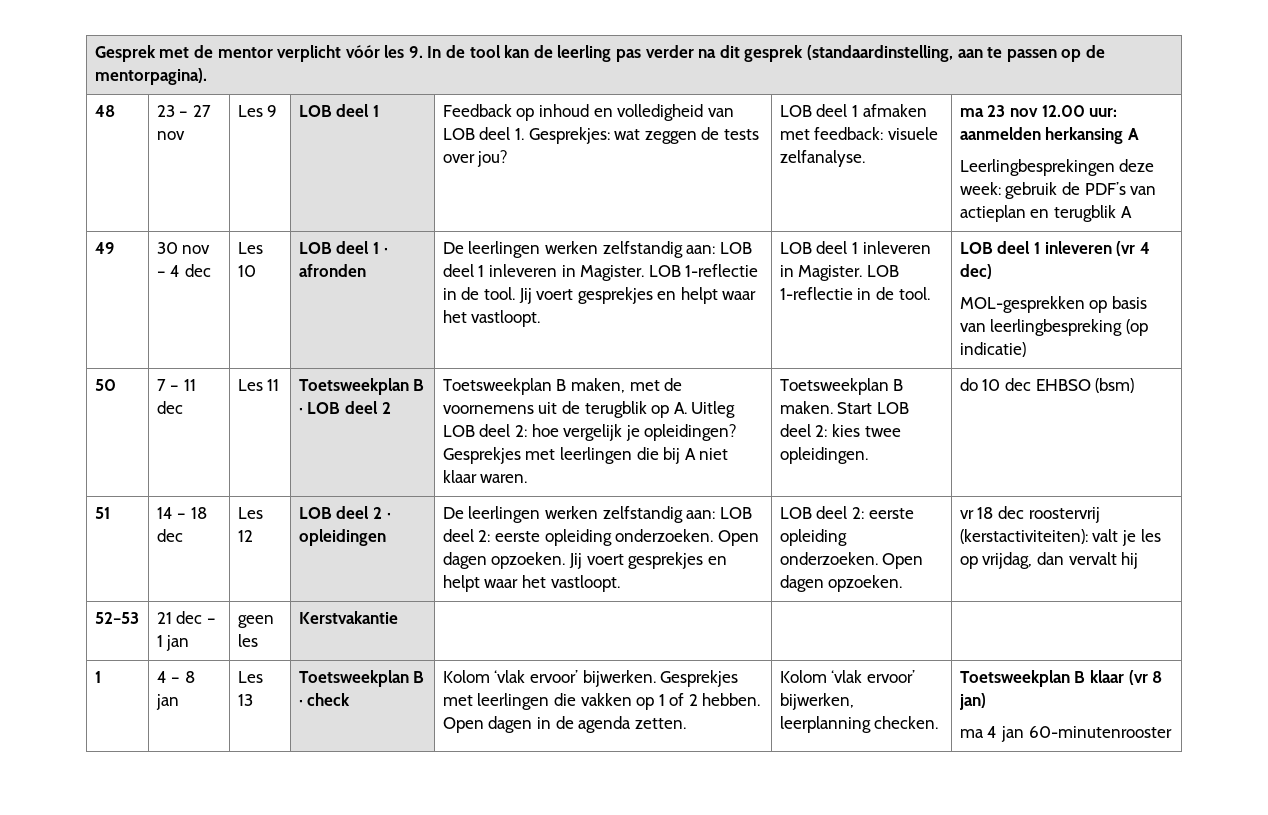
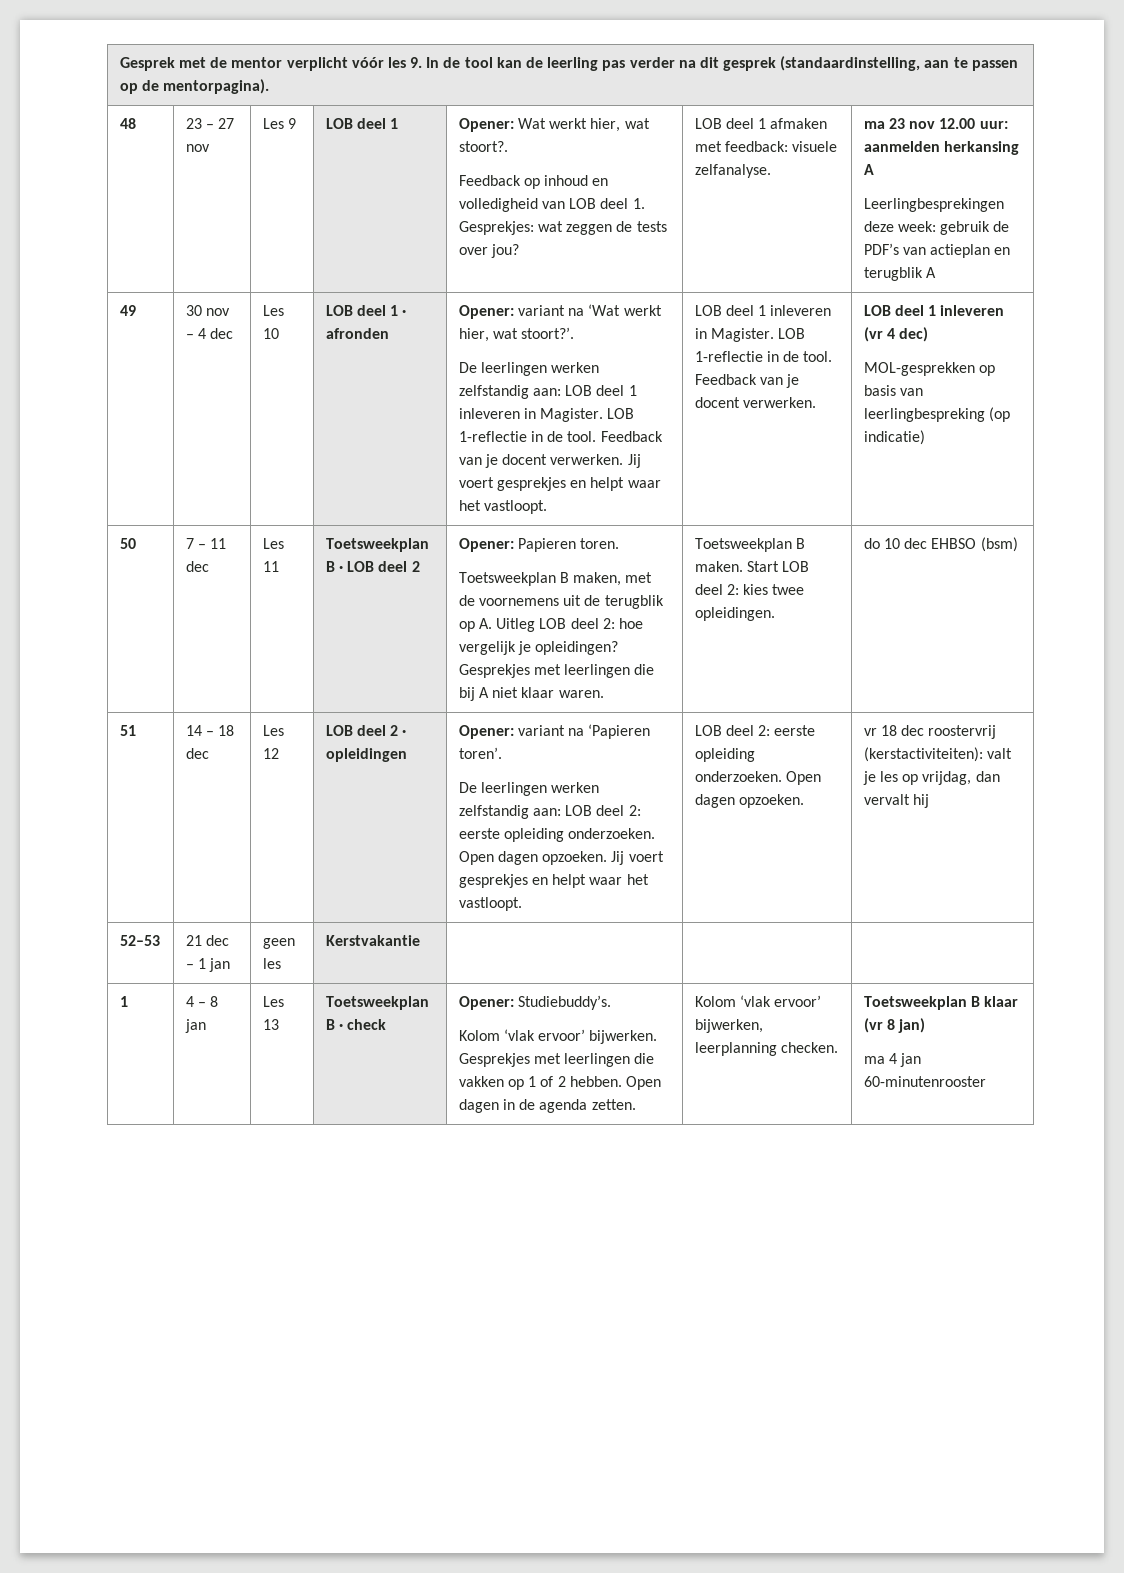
(379, 111) none -> [458,118,650,132] [458,141,508,152] Opener: Wat werkt hier, wat stoort?. //
(366, 270) none -> [458,304,662,319] [458,327,575,342] Opener: variant na ‘Wat werkt hier, wat stoort?’. //
(515, 293) none -> [600,431,663,442] [458,454,624,468] Feedback van je docent verwerken.
(930, 293) none -> [694,374,800,388] [694,397,816,408] Feedback van je docent verwerken.
(391, 408) none -> [458,538,620,552] Opener: Papieren toren. //
(386, 537) none -> [458,724,651,739] [458,747,502,759] Opener: variant na ‘Papieren toren’. //
(351, 699) none -> [458,995,611,1010] Opener: Studiebuddy’s. //

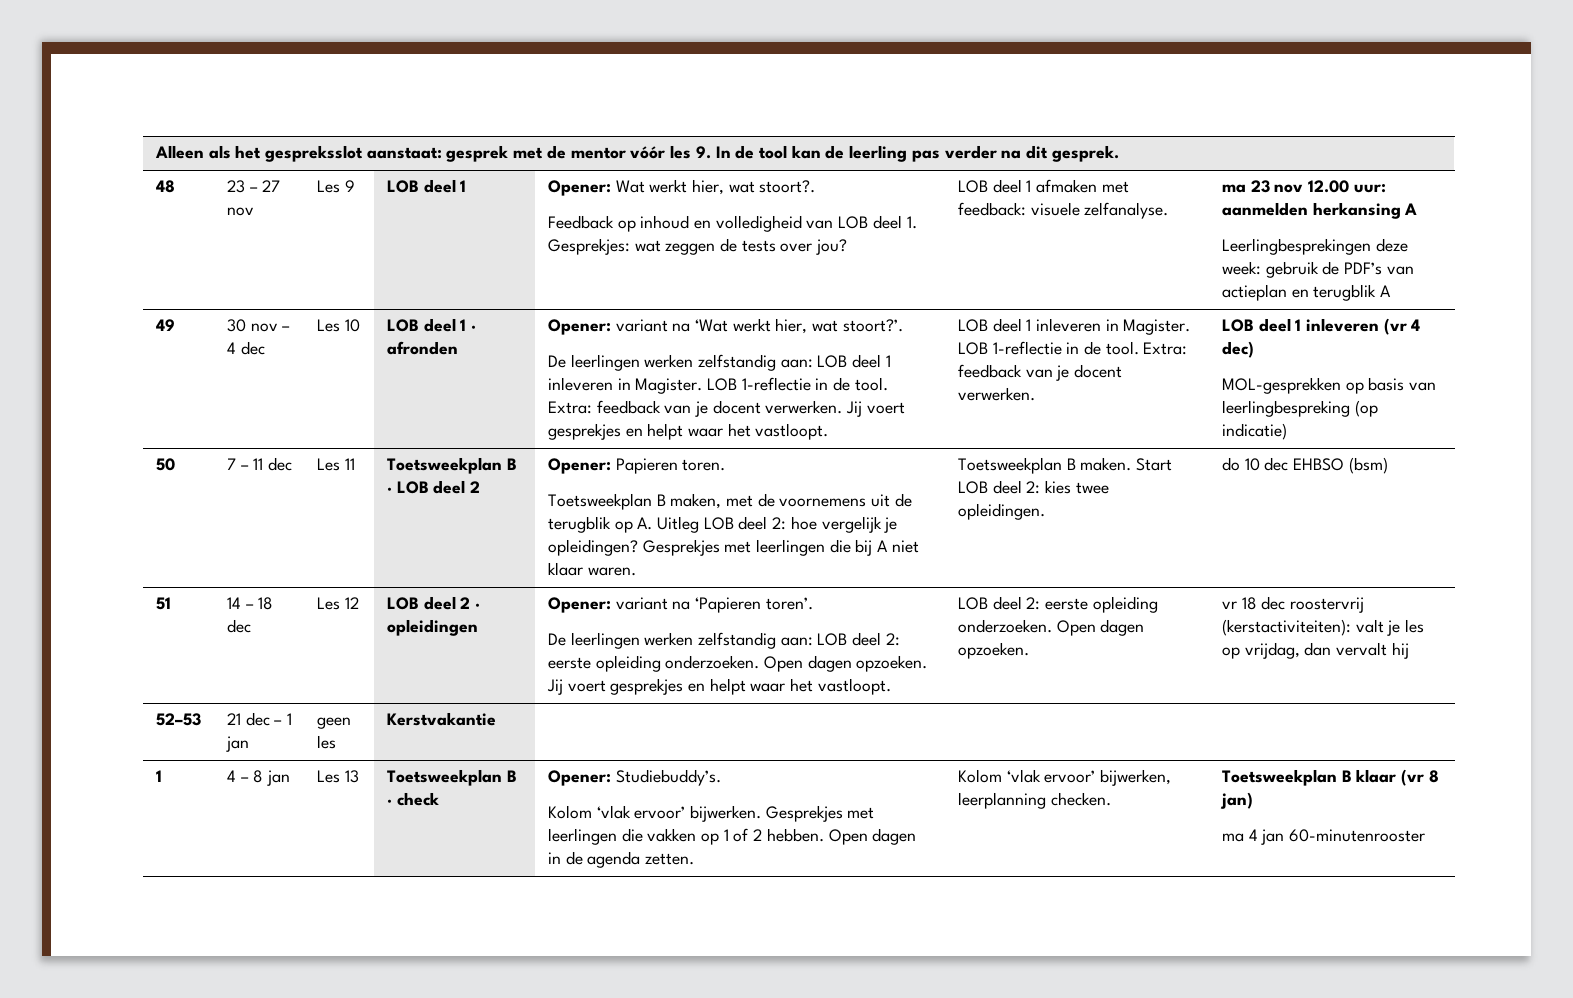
[119,57,175,71] Gesprek -> [154,145,509,162] Alleen als het gespreksslot aanstaat: gesprek
[286,57,348,71] verplicht -> (626, 153) none
[723,56,1018,71] [119,79,270,94] gesprek (standaardinstelling, aan te passen op de mentorpagina). -> [1051,145,1119,162] gesprek.
[600,431,663,442] Feedback -> [547,400,661,414] Extra: feedback
[694,374,757,385] Feedback -> [1143,342,1188,355] [957,364,1022,378] Extra: feedback

